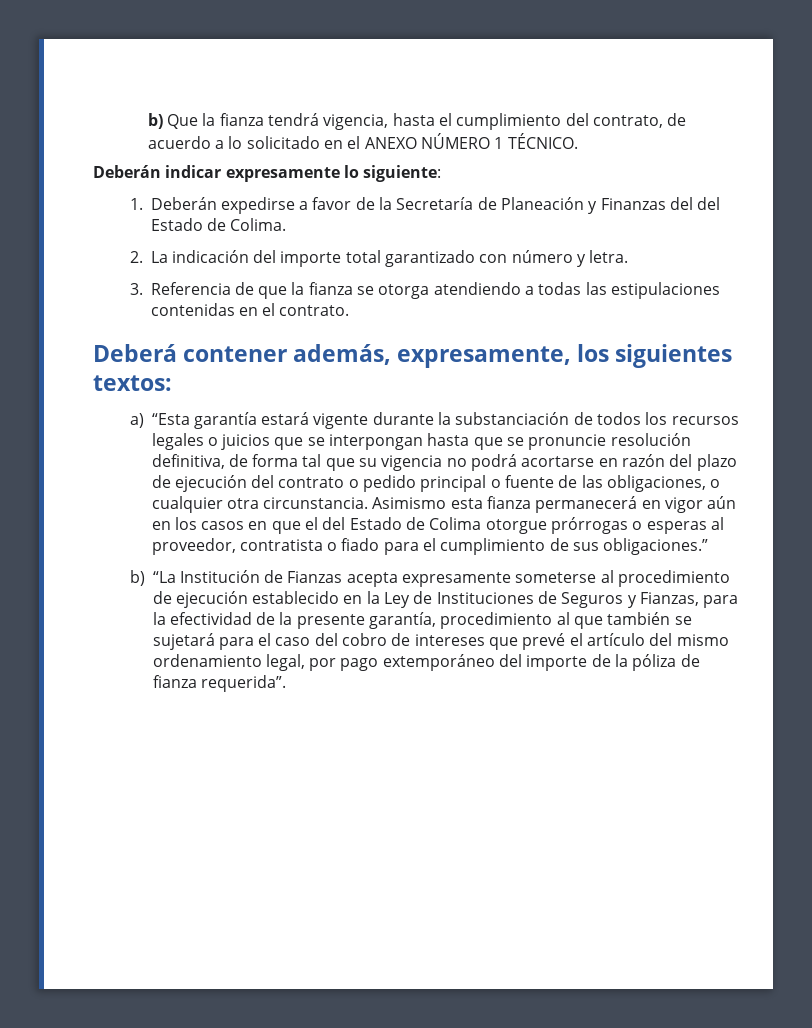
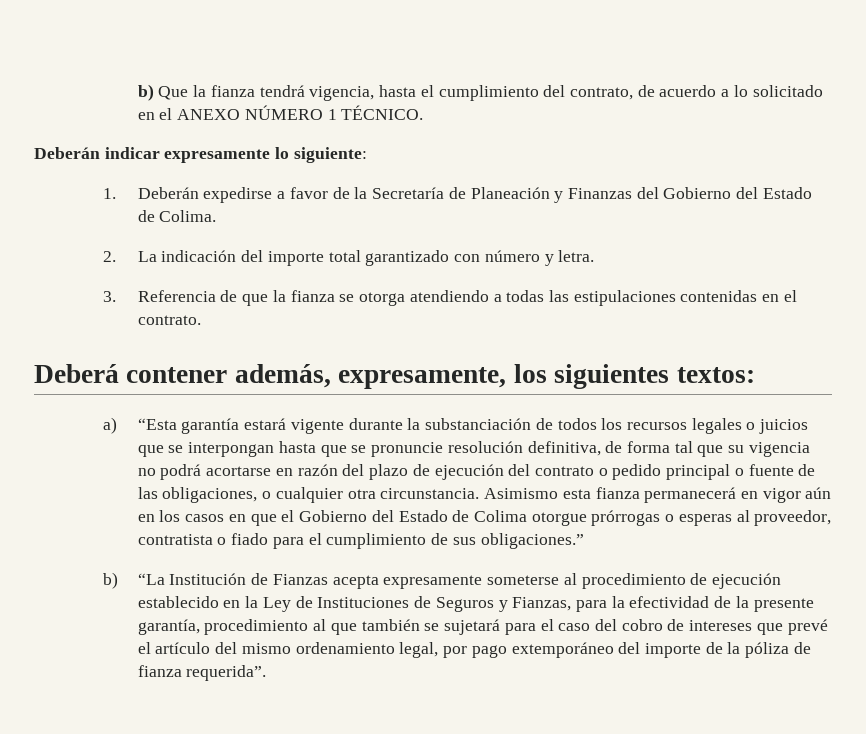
(694, 203) none -> [663,187,732,199] Gobierno
(319, 523) none -> [299,510,368,522] Gobierno

